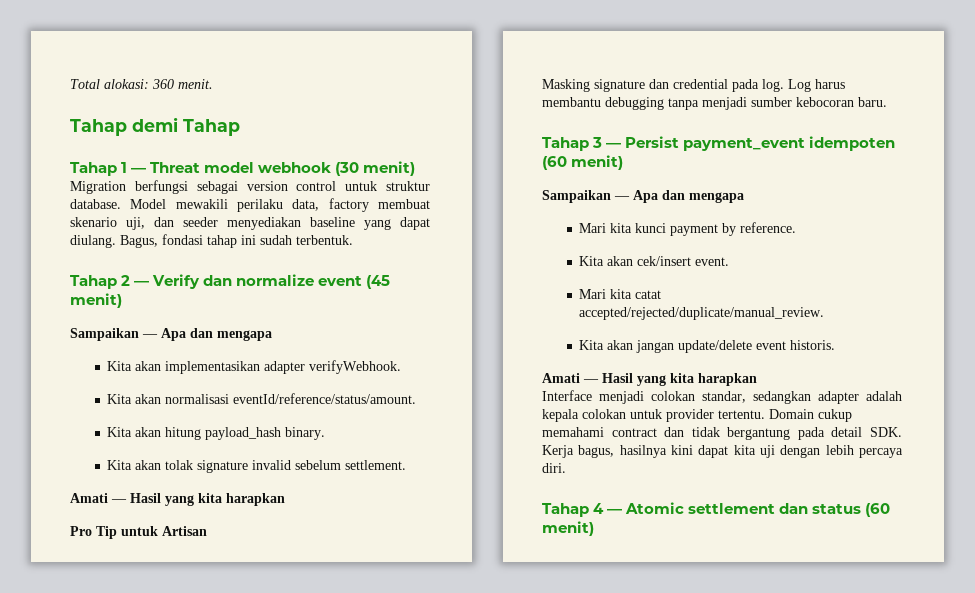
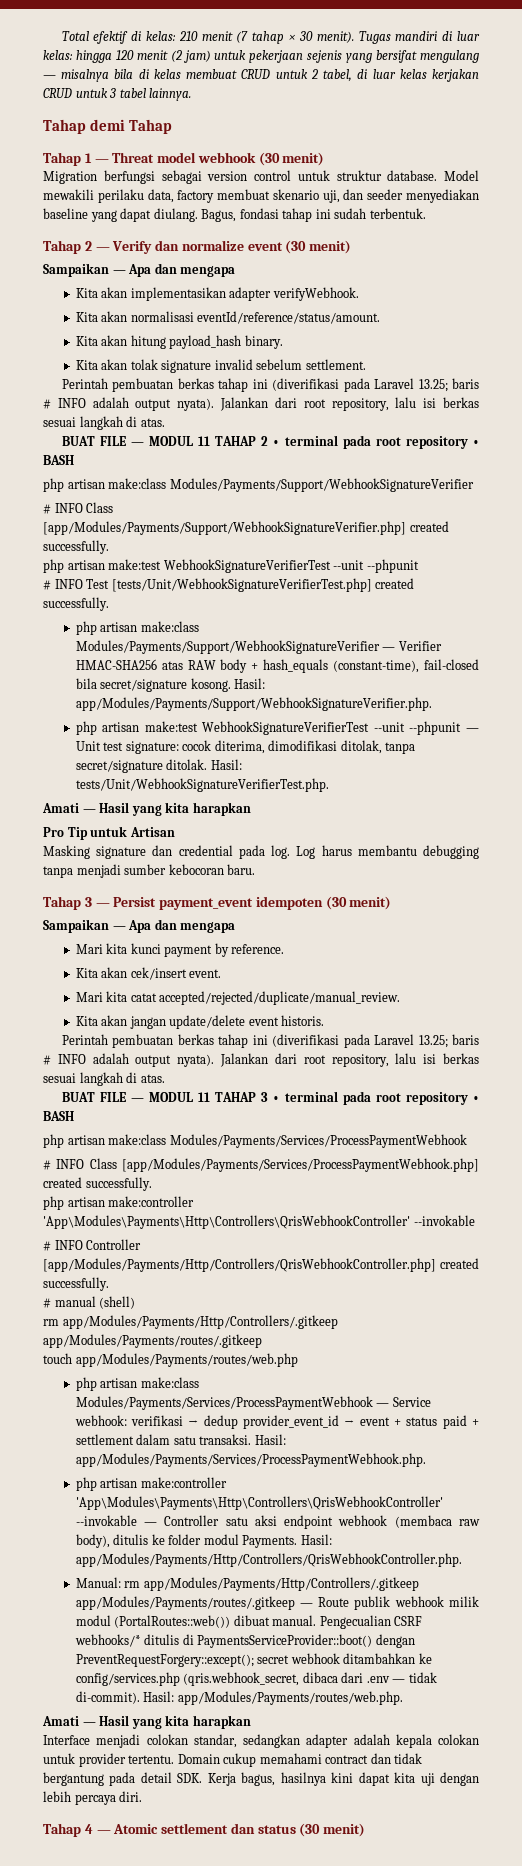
[104,79,213,89] alokasi: 360 menit. -> [93,31,481,44] [43,50,480,63] [43,69,479,82] [43,88,192,101] efektif di kelas: 210 menit (7 tahap × 30 menit). Tugas mandiri di luar kelas: hingga 120 menit (2 jam) untuk pekerjaan sejenis yang bersifat mengulang — misalnya bila di kelas membuat CRUD untuk 2 tabel, di luar kelas kerjakan CRUD untuk 3 tabel lainnya.
[366,275,391,289] (45 -> [285,240,307,254] (30
(407, 465) none -> [61,378,479,392] [43,397,479,411] [43,416,165,430] [61,435,479,449] [43,455,74,465] [43,478,474,492] [43,502,114,514] [43,521,449,535] [43,540,109,554] [43,559,419,573] [43,578,415,592] [43,597,109,611] [75,621,199,635] [75,640,442,654] [75,659,479,673] [75,678,266,692] [75,697,432,711] [75,721,479,735] [75,740,416,754] [75,759,242,773] [75,778,329,792] // Perintah pembuatan berkas tahap ini (diverifikasi pada Laravel 13.25; baris # INFO adalah output nyata). Jalankan dari root repository, lalu isi berkas sesuai langkah di atas. // BUAT FILE — MODUL 11 TAHAP 2 • terminal pada root repository • BASH // php artisan make:class Modules/Payments/Support/WebhookSignatureVerifier // # INFO Class [app/Modules/Payments/Support/WebhookSignatureVerifier.php] created successfully. // php artisan make:test WebhookSignatureVerifierTest --unit --phpunit // # INFO Test [tests/Unit/WebhookSignatureVerifierTest.php] created successfully. // php artisan make:class Modules/Payments/Support/WebhookSignatureVerifier — Verifier HMAC-SHA256 atas RAW body + hash_equals (constant-time), fail-closed bila secret/signature kosong. Hasil: app/Modules/Payments/Support/WebhookSignatureVerifier.php. // php artisan make:test WebhookSignatureVerifierTest --unit --phpunit — Unit test signature: cocok diterima, dimodifikasi ditolak, tanpa secret/signature ditolak. Hasil: tests/Unit/WebhookSignatureVerifierTest.php.
[542,156,567,170] (60 -> [325,896,347,910] (30
(836, 345) none -> [61,1034,479,1048] [43,1053,479,1067] [43,1072,165,1086] [61,1091,479,1105] [43,1111,74,1121] [43,1134,467,1148] [43,1158,479,1172] [43,1177,152,1191] [43,1196,195,1210] [43,1215,475,1229] [43,1239,142,1251] [43,1258,479,1272] [43,1277,109,1291] [43,1296,136,1309] [43,1315,338,1329] [43,1334,262,1348] [43,1353,298,1367] [75,1377,199,1391] [75,1396,431,1410] [74,1415,479,1429] [75,1434,286,1445] [75,1453,426,1467] [75,1477,227,1491] [75,1496,443,1510] [75,1515,481,1529] [75,1534,332,1548] [75,1553,462,1567] [75,1577,419,1591] [75,1596,480,1610] [75,1615,423,1629] [74,1634,415,1648] [75,1653,432,1667] [75,1672,437,1686] [75,1691,403,1705] // Perintah pembuatan berkas tahap ini (diverifikasi pada Laravel 13.25; baris # INFO adalah output nyata). Jalankan dari root repository, lalu isi berkas sesuai langkah di atas. // BUAT FILE — MODUL 11 TAHAP 3 • terminal pada root repository • BASH // php artisan make:class Modules/Payments/Services/ProcessPaymentWebhook // # INFO Class [app/Modules/Payments/Services/ProcessPaymentWebhook.php] created successfully. // php artisan make:controller 'App\Modules\Payments\Http\Controllers\QrisWebhookController' --invokable // # INFO Controller [app/Modules/Payments/Http/Controllers/QrisWebhookController.php] created successfully. // # manual (shell) // rm app/Modules/Payments/Http/Controllers/.gitkeep app/Modules/Payments/routes/.gitkeep // touch app/Modules/Payments/routes/web.php // php artisan make:class Modules/Payments/Services/ProcessPaymentWebhook — Service webhook: verifikasi → dedup provider_event_id → event + status paid + settlement dalam satu transaksi. Hasil: app/Modules/Payments/Services/ProcessPaymentWebhook.php. // php artisan make:controller 'App\Modules\Payments\Http\Controllers\QrisWebhookController' --invokable — Controller satu aksi endpoint webhook (membaca raw body), ditulis ke folder modul Payments. Hasil: app/Modules/Payments/Http/Controllers/QrisWebhookController.php. // Manual: rm app/Modules/Payments/Http/Controllers/.gitkeep app/Modules/Payments/routes/.gitkeep — Route publik webhook milik modul (PortalRoutes::web()) dibuat manual. Pengecualian CSRF webhooks/* ditulis di PaymentsServiceProvider::boot() dengan PreventRequestForgery::except(); secret webhook ditambahkan ke config/services.php (qris.webhook_secret, dibaca dari .env — tidak di-commit). Hasil: app/Modules/Payments/routes/web.php.
[865,503,891,517] (60 -> [299,1823,321,1837] (30

